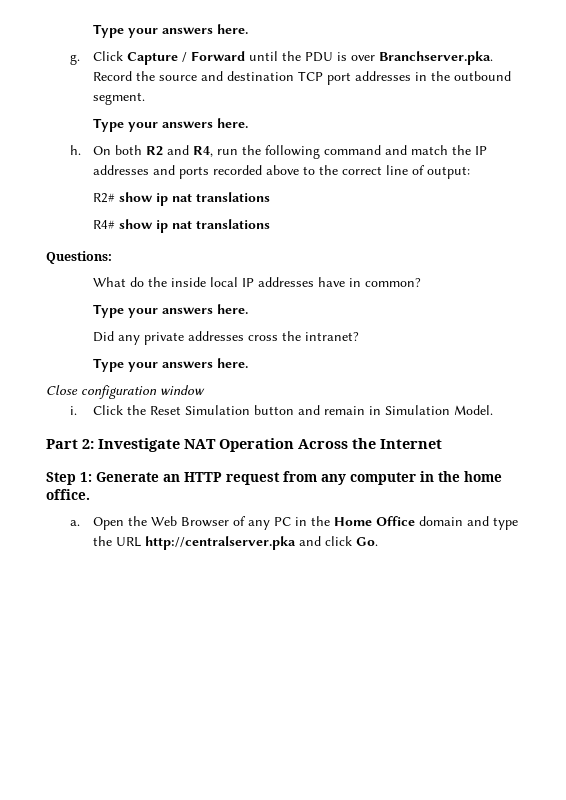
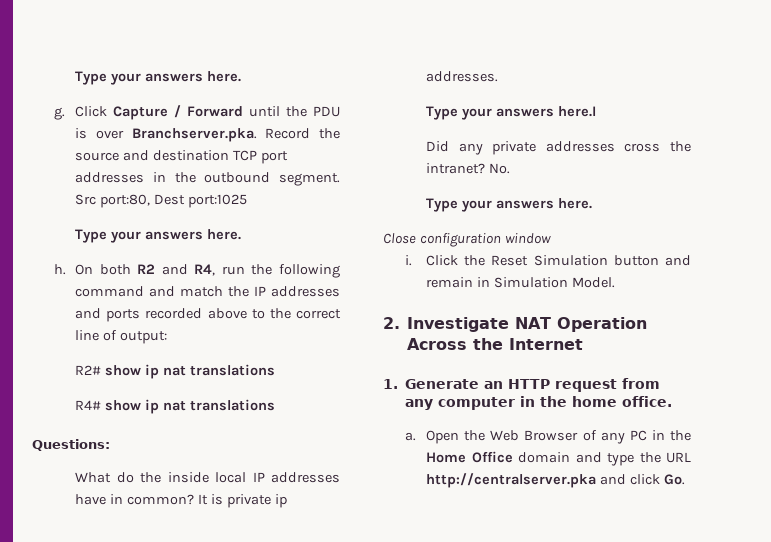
(146, 98) none -> [75,194,247,208] Src port:80, Dest port:1025
[93,304,249,318] // Type your answers here. -> [197,494,287,508] [426,71,499,82] [426,106,596,120] It is private ip addresses. // Type your answers here.I
(360, 336) none -> [488,163,510,174] No.
[46,439,94,449] Part 2: -> [383,317,400,329] 2.
[46,472,92,485] Step 1: -> [383,379,398,389] 1.

